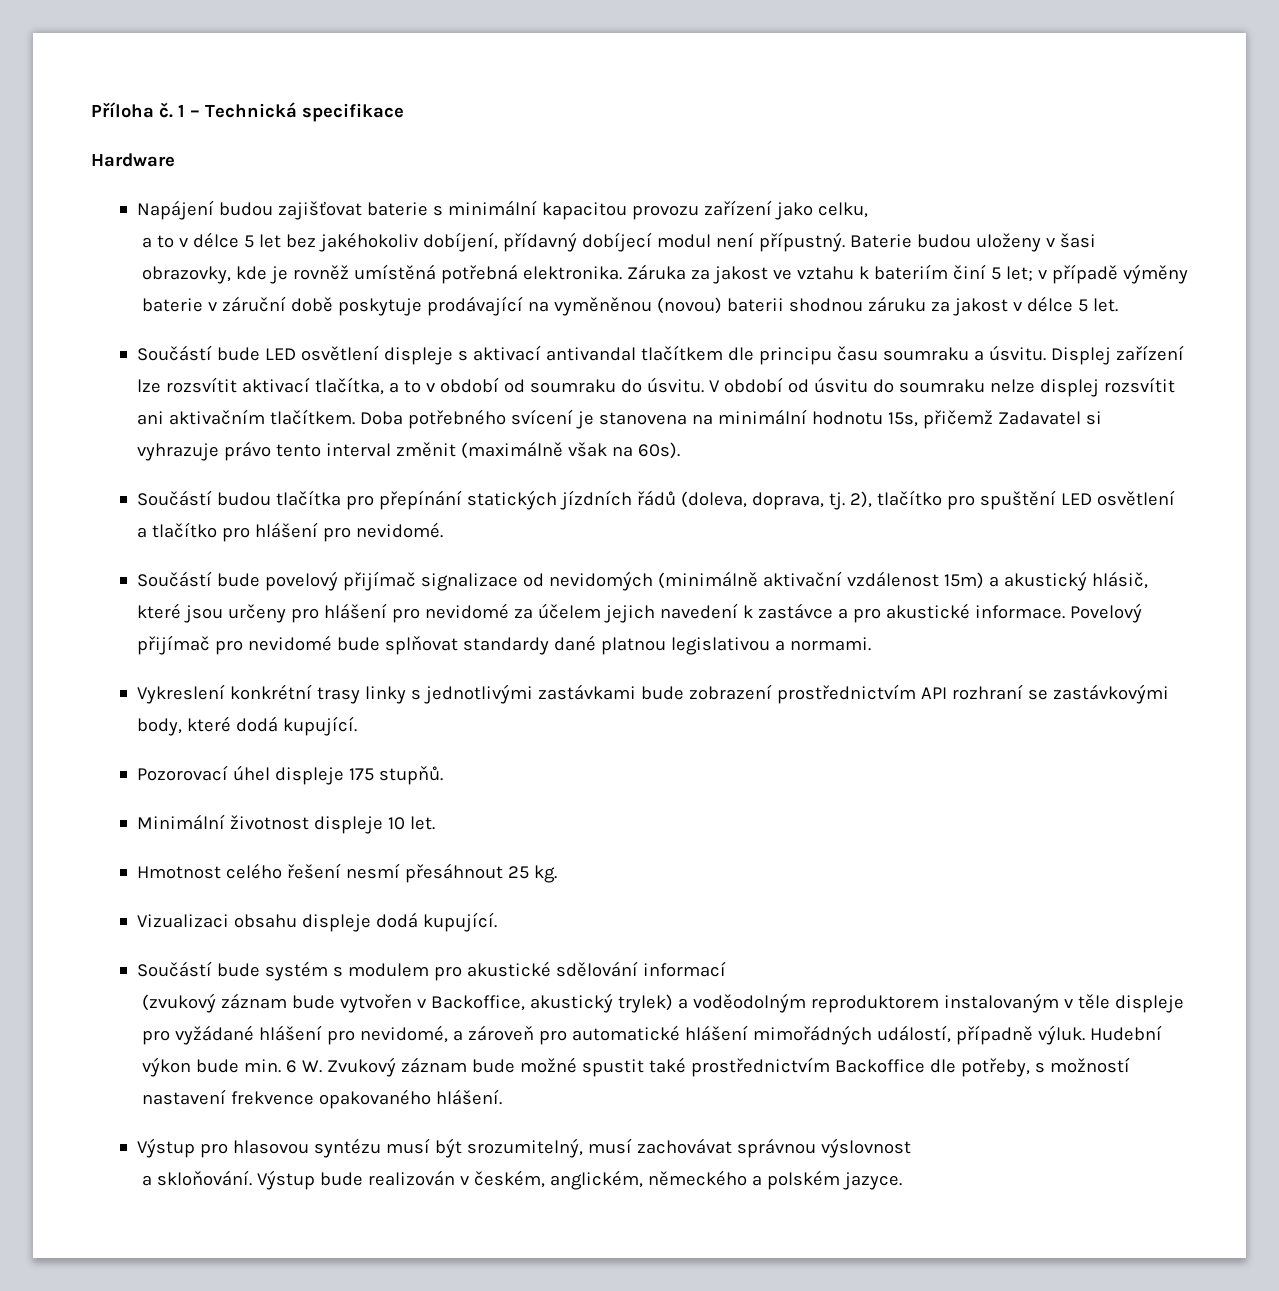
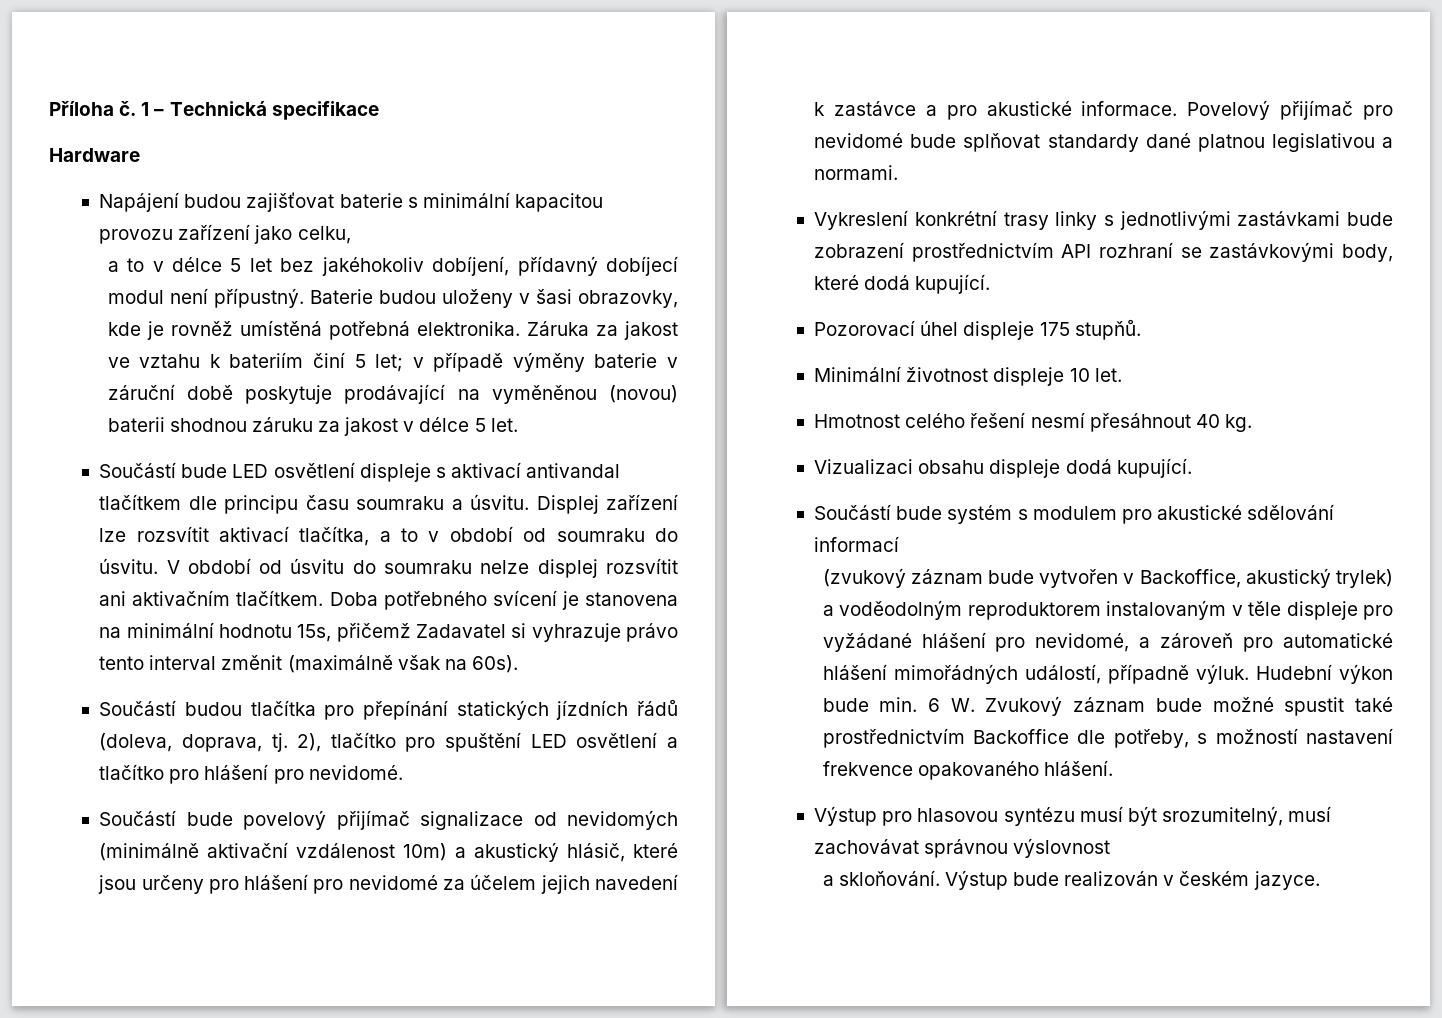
[943,572,984,589] 15m) -> [403,843,448,861] 10m)
[507,866,529,879] 25 -> [1195,414,1220,428] 40
[473,1170,840,1190] českém, anglickém, německého a polském -> [1179,871,1250,886] českém

